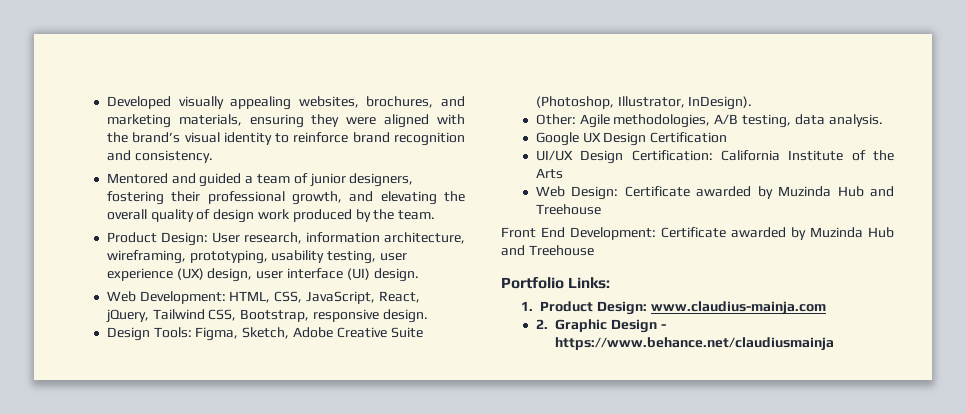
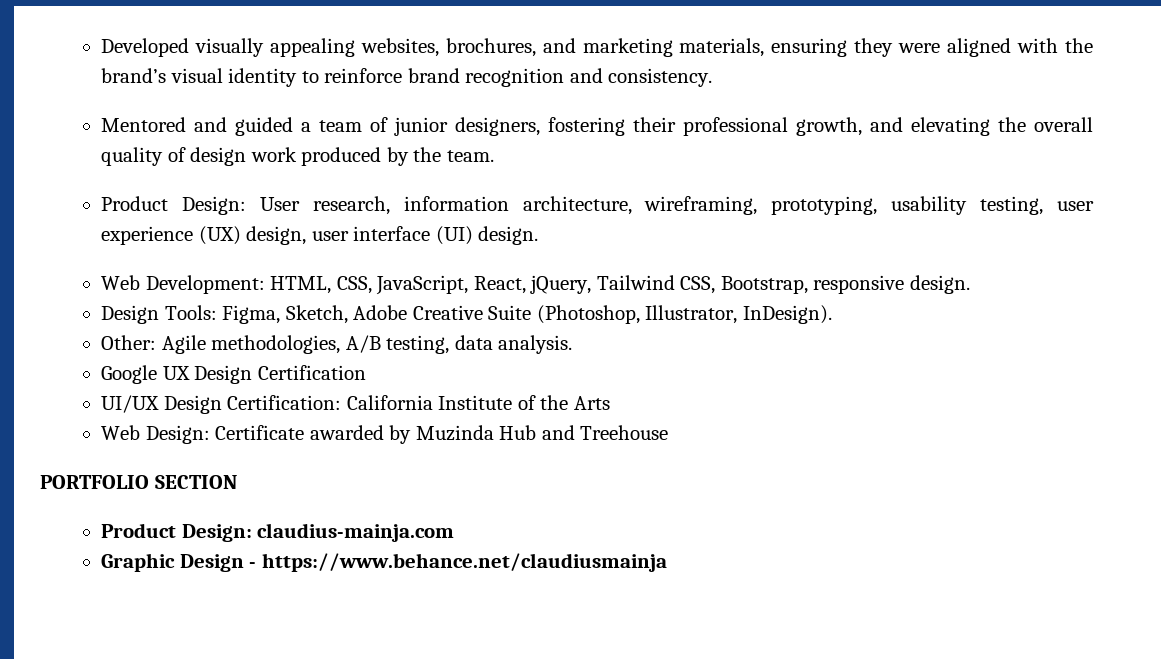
[501,227,894,240] [501,245,594,256] [501,277,611,289] [520,301,826,315] [535,319,548,329] Front End Development: Certificate awarded by Muzinda Hub and Treehouse // Portfolio Links: // 1. Product Design: www.claudius-mainja.com // 2. -> [40,475,237,489] [100,523,455,542] PORTFOLIO SECTION // Product Design: claudius-mainja.com //

